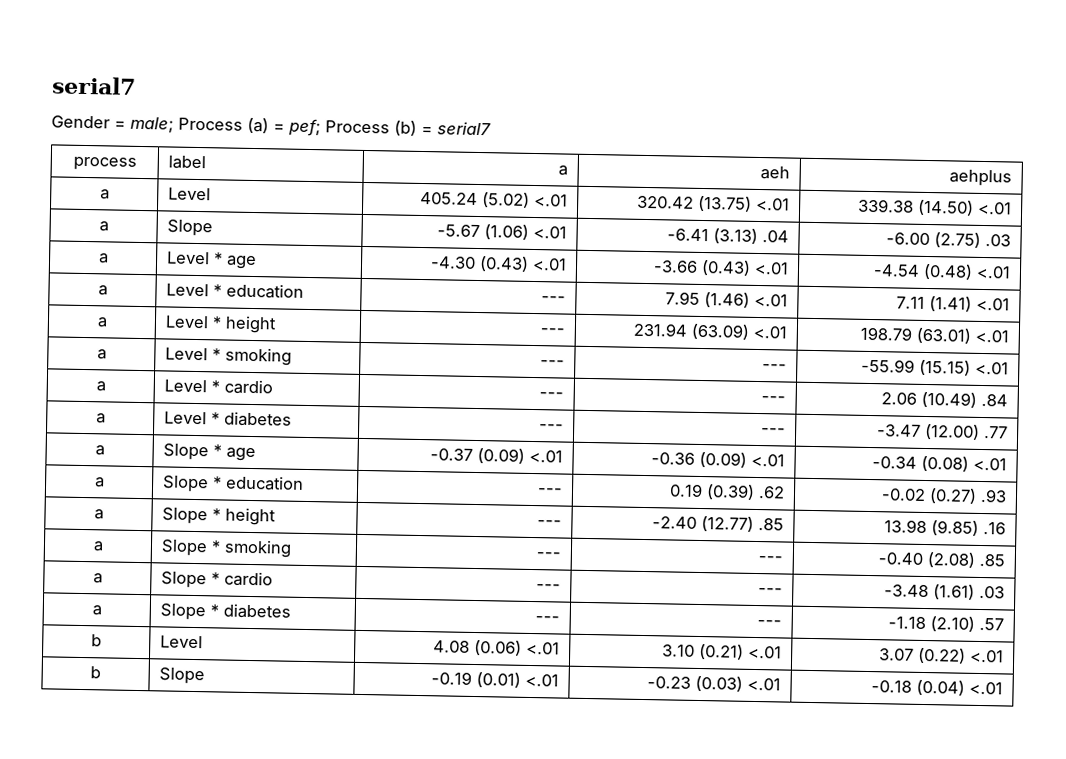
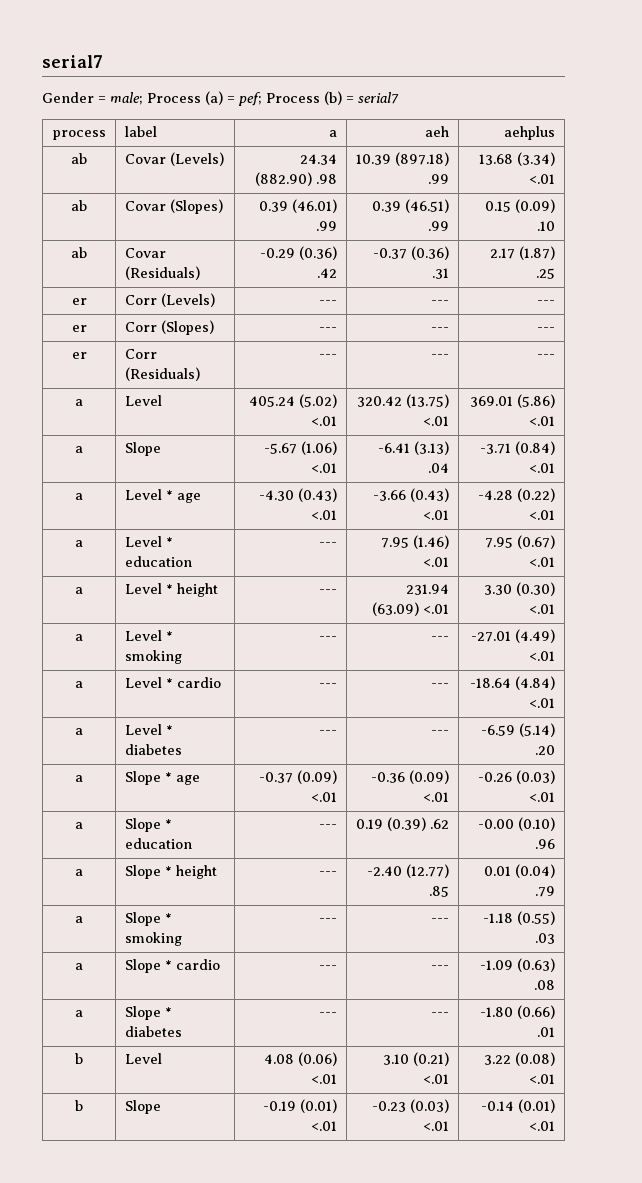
(1013, 178) none -> [71,153,87,164] [124,152,224,166] [300,154,338,165] [255,172,338,186] [356,152,450,166] [428,174,450,184] [479,152,556,166] [529,174,556,184] [71,200,87,211] [124,199,223,214] [259,199,338,213] [316,221,338,231] [372,199,450,213] [428,221,450,231] [485,199,556,213] [537,221,556,231] [71,247,87,258] [124,248,166,258] [124,266,200,280] [260,246,338,260] [317,268,338,278] [373,246,450,260] [432,268,450,279] [490,246,556,260] [536,268,556,279] [71,298,87,305] [124,293,215,307] [319,300,338,305] [431,300,450,305] [537,300,556,305] [71,325,87,332] [124,320,214,335] [319,327,338,332] [431,327,450,332] [537,327,556,332] [71,352,87,359] [124,349,157,359] [124,367,200,381] [319,354,338,359] [431,354,450,359] [537,354,556,359] // ab | Covar (Levels) | 24.34 (882.90) .98 | 10.39 (897.18) .99 | 13.68 (3.34) <.01 // ab | Covar (Slopes) | 0.39 (46.01) .99 | 0.39 (46.51) .99 | 0.15 (0.09) .10 // ab | Covar (Residuals) | -0.29 (0.36) .42 | -0.37 (0.36) .31 | 2.17 (1.87) .25 // er | Corr (Levels) | --- | --- | --- // er | Corr (Slopes) | --- | --- | --- // er | Corr (Residuals) | --- | --- | ---
[858,198,975,216] 339.38 (14.50) -> [470,394,556,408] 369.01 (5.86)
[886,232,1012,248] -6.00 (2.75) .03 -> [480,441,556,455] [529,463,556,473] -3.71 (0.84) <.01
[873,263,974,280] -4.54 (0.48) -> [478,488,556,502] -4.28 (0.22)
[896,296,973,312] 7.11 (1.41) -> [485,535,556,549] 7.95 (0.67)
[860,326,972,344] 198.79 (63.01) -> [484,582,556,596] 3.30 (0.30)
[861,358,972,376] -55.99 (15.15) -> [471,629,556,643] -27.01 (4.49)
[881,391,1009,408] 2.06 (10.49) .84 -> [470,676,556,690] [529,698,556,708] -18.64 (4.84) <.01
[877,423,1009,440] -3.47 (12.00) .77 -> [481,723,556,737] [535,745,556,755] -6.59 (5.14) .20
[872,455,970,472] -0.34 (0.08) -> [478,770,556,784] -0.26 (0.03)
[881,488,1008,504] -0.02 (0.27) .93 -> [478,817,556,831] [535,839,556,849] -0.00 (0.10) .96
[884,519,1007,536] 13.98 (9.85) .16 -> [484,864,556,878] [535,886,556,897] 0.01 (0.04) .79
[878,552,1006,568] -0.40 (2.08) .85 -> [483,911,556,925] [535,933,556,944] -1.18 (0.55) .03
[884,584,1006,600] -3.48 (1.61) .03 -> [480,958,556,972] [534,980,556,990] -1.09 (0.63) .08
[888,616,1005,632] -1.18 (2.10) .57 -> [480,1005,556,1019] [537,1027,556,1037] -1.80 (0.66) .01
[879,647,967,664] 3.07 (0.22) -> [484,1052,556,1066] 3.22 (0.08)
[871,679,966,696] -0.18 (0.04) -> [481,1099,556,1113] -0.14 (0.01)

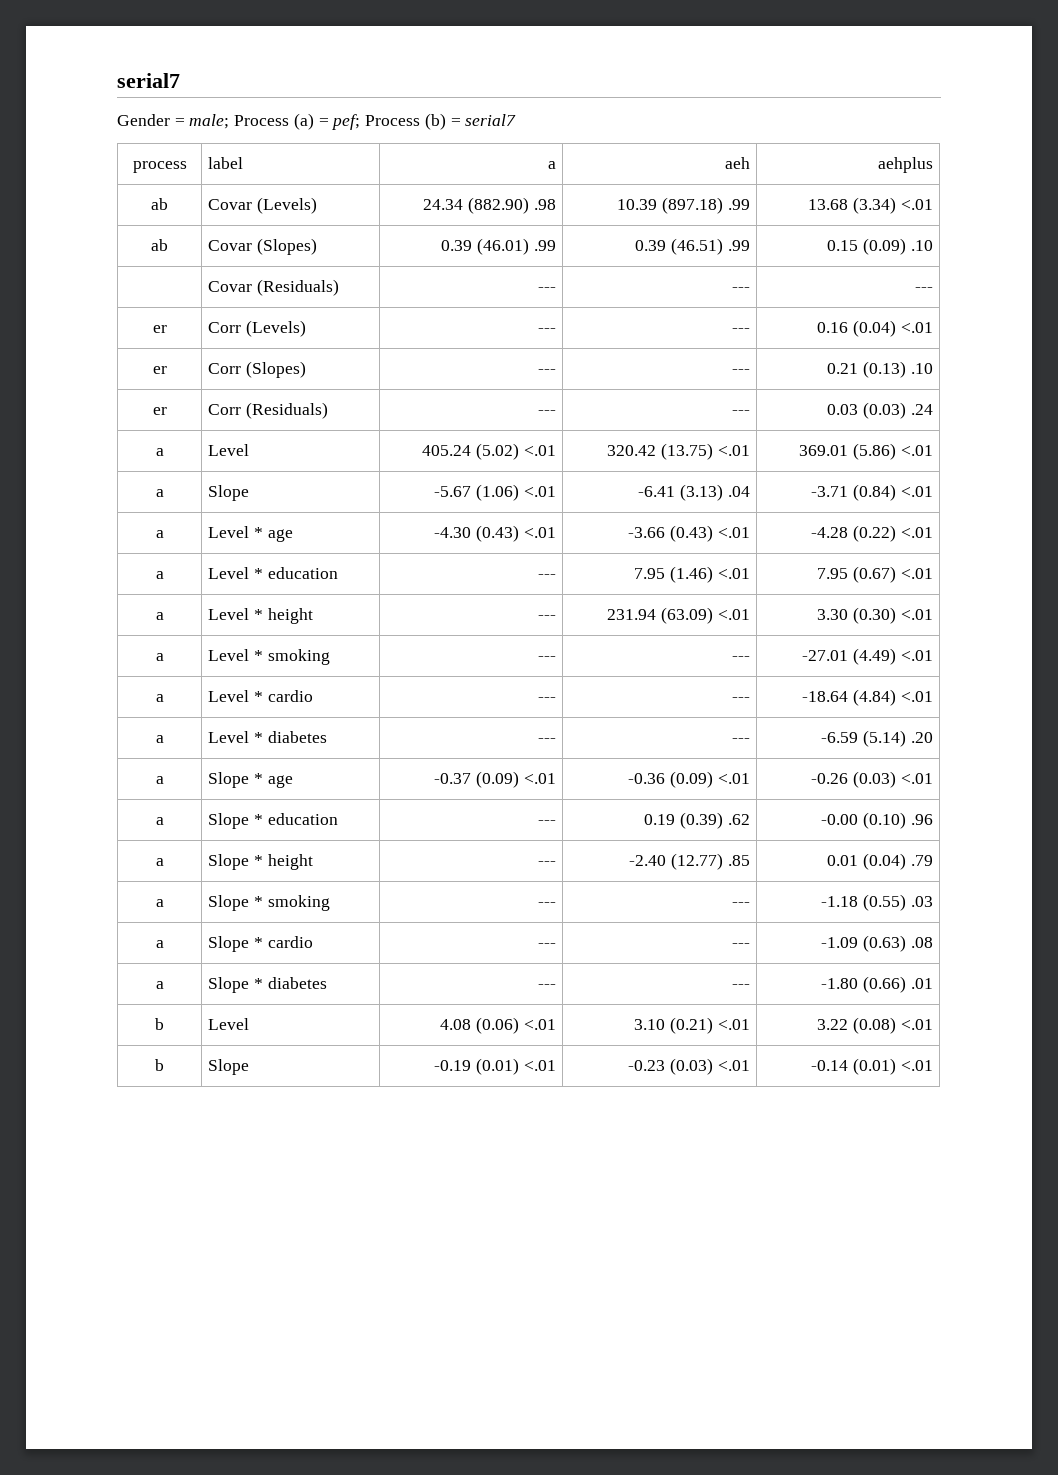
[71,247,87,258] ab -> (933, 245) none
[260,246,338,260] [317,268,338,278] [373,246,450,260] [432,268,450,279] [490,246,556,260] [536,268,556,279] -0.29 (0.36) .42 | -0.37 (0.36) .31 | 2.17 (1.87) .25 -> [537,287,556,292] [731,287,750,292] [914,287,933,292] --- | --- | ---
[537,300,556,305] --- -> [817,320,933,337] 0.16 (0.04) <.01
[537,327,556,332] --- -> [827,361,933,378] 0.21 (0.13) .10
[537,354,556,359] --- -> [827,402,933,419] 0.03 (0.03) .24

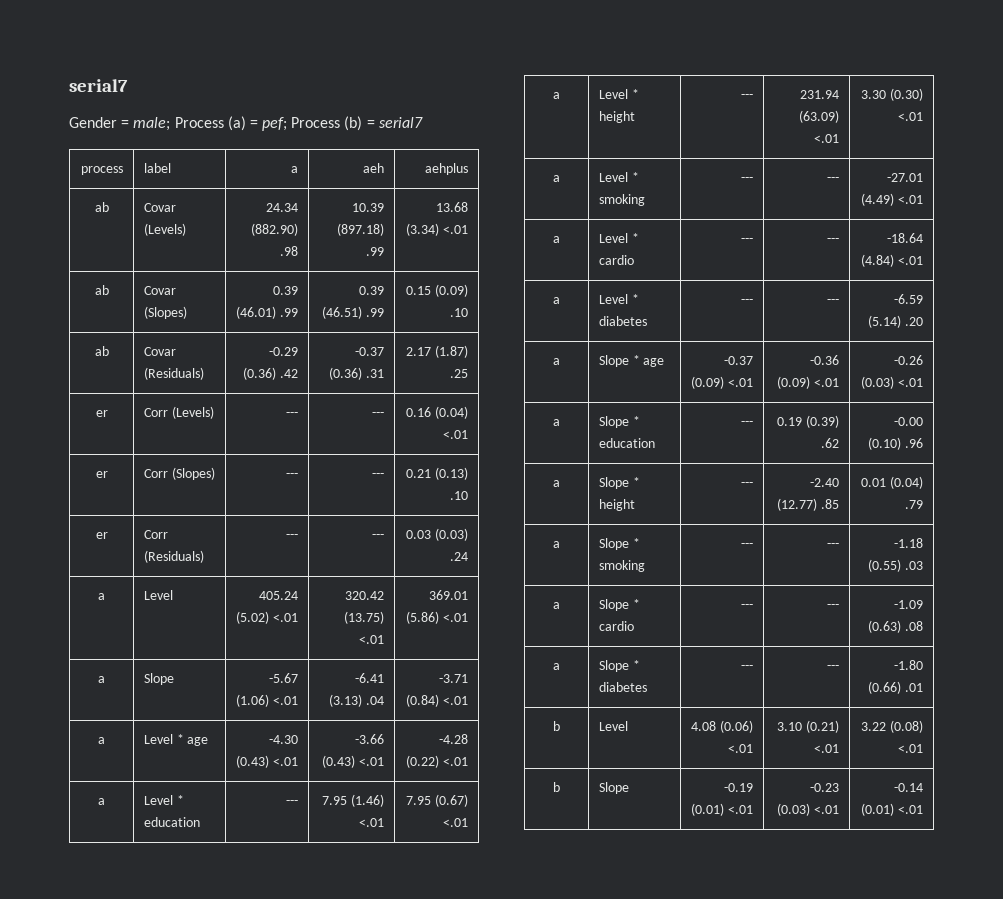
(933, 245) none -> [94,346,109,356] ab
[537,287,556,292] [731,287,750,292] [914,287,933,292] --- | --- | --- -> [269,347,299,356] [243,367,299,380] [355,347,385,356] [329,367,385,380] [406,345,469,358] [450,369,469,378] -0.29 (0.36) .42 | -0.37 (0.36) .31 | 2.17 (1.87) .25

